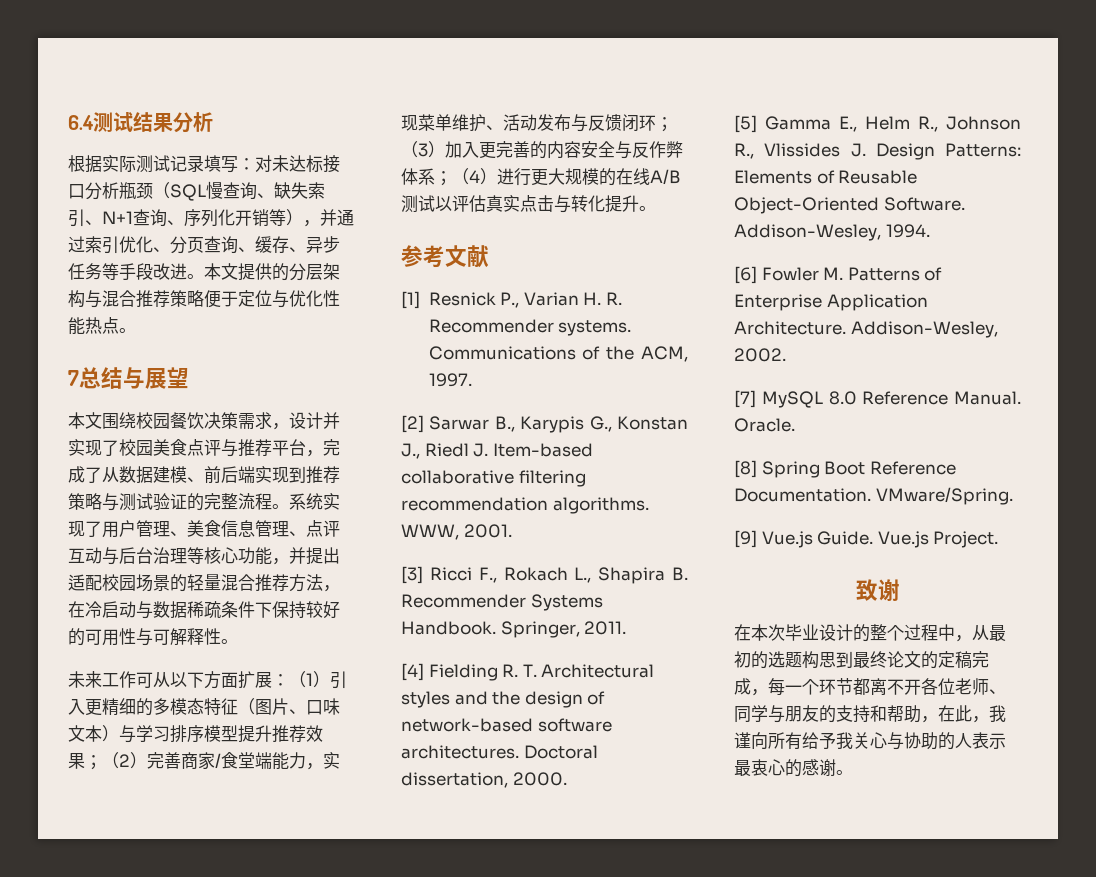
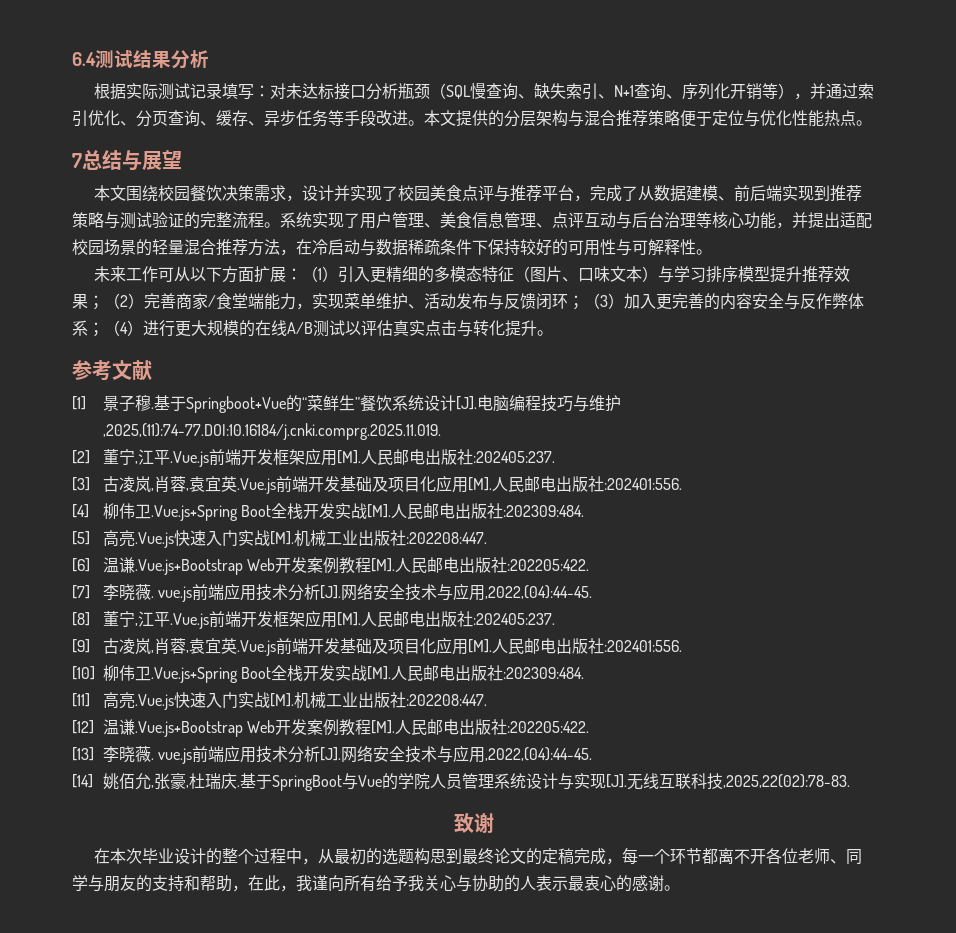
[428,292,622,308] [428,319,632,336] [428,346,688,362] [428,373,472,387] [401,415,688,433] [401,443,593,459] [401,470,586,487] [401,497,649,514] [401,524,512,540] [401,566,688,584] [401,594,603,611] [401,621,627,638] [401,663,655,681] [401,691,606,708] [401,718,612,732] [401,745,598,759] [401,772,567,788] [734,115,1021,133] [734,143,1021,160] [734,170,918,184] [734,197,965,214] [734,224,930,241] [734,266,943,284] [734,294,928,311] [734,321,998,338] [734,348,786,362] [734,390,1021,408] [734,418,795,432] [734,460,956,478] [734,487,1013,505] [734,530,999,548] Resnick P., Varian H. R. Recommender systems. Communications of the ACM, 1997. // [2] Sarwar B., Karypis G., Konstan J., Riedl J. Item-based collaborative filtering recommendation algorithms. WWW, 2001. // [3] Ricci F., Rokach L., Shapira B. Recommender Systems Handbook. Springer, 2011. // [4] Fielding R. T. Architectural styles and the design of network-based software architectures. Doctoral dissertation, 2000. // [5] Gamma E., Helm R., Johnson R., Vlissides J. Design Patterns: Elements of Reusable Object-Oriented Software. Addison-Wesley, 1994. // [6] Fowler M. Patterns of Enterprise Application Architecture. Addison-Wesley, 2002. // [7] MySQL 8.0 Reference Manual. Oracle. // [8] Spring Boot Reference Documentation. VMware/Spring. // [9] Vue.js Guide. Vue.js Project. -> [102,395,621,413] [102,423,441,440] [72,448,555,467] [72,475,682,494] [72,503,584,521] [72,530,487,548] [72,557,589,575] [72,583,592,602] [72,610,555,629] [72,637,682,656] [72,665,585,683] [72,692,487,710] [72,719,589,737] [72,745,592,764] [72,773,850,791] 景子穆.基于Springboot+Vue的“菜鲜生”餐饮系统设计[J].电脑编程技巧与维护,2025,(11):74-77.DOI:10.16184/j.cnki.comprg.2025.11.019. // [2]董宁,江平.Vue.js前端开发框架应用[M].人民邮电出版社:202405:237. // [3]古凌岚,肖蓉,袁宜英.Vue.js前端开发基础及项目化应用[M].人民邮电出版社:202401:556. // [4]柳伟卫.Vue.js+Spring Boot全栈开发实战[M].人民邮电出版社:202309:484. // [5]高亮.Vue.js快速入门实战[M].机械工业出版社:202208:447. // [6]温谦.Vue.js+Bootstrap Web开发案例教程[M].人民邮电出版社:202205:422. // [7]李晓薇. vue.js前端应用技术分析[J].网络安全技术与应用,2022,(04):44-45. // [8]董宁,江平.Vue.js前端开发框架应用[M].人民邮电出版社:202405:237. // [9]古凌岚,肖蓉,袁宜英.Vue.js前端开发基础及项目化应用[M].人民邮电出版社:202401:556. // [10]柳伟卫.Vue.js+Spring Boot全栈开发实战[M].人民邮电出版社:202309:484. // [11]高亮.Vue.js快速入门实战[M].机械工业出版社:202208:447. // [12]温谦.Vue.js+Bootstrap Web开发案例教程[M].人民邮电出版社:202205:422. // [13]李晓薇. vue.js前端应用技术分析[J].网络安全技术与应用,2022,(04):44-45. // [14]姚佰允,张豪,杜瑞庆.基于SpringBoot与Vue的学院人员管理系统设计与实现[J].无线互联科技,2025,22(02):78-83.

